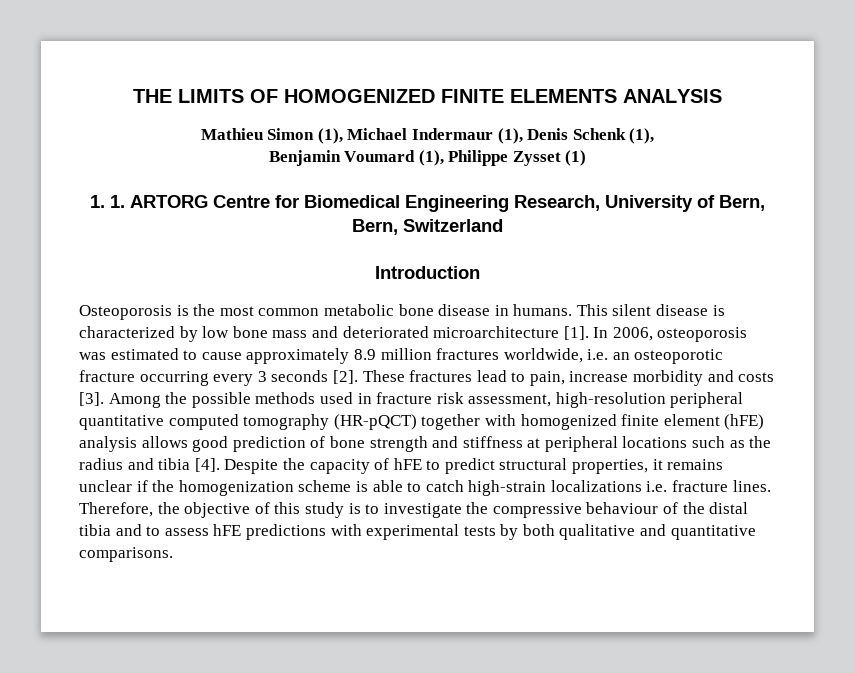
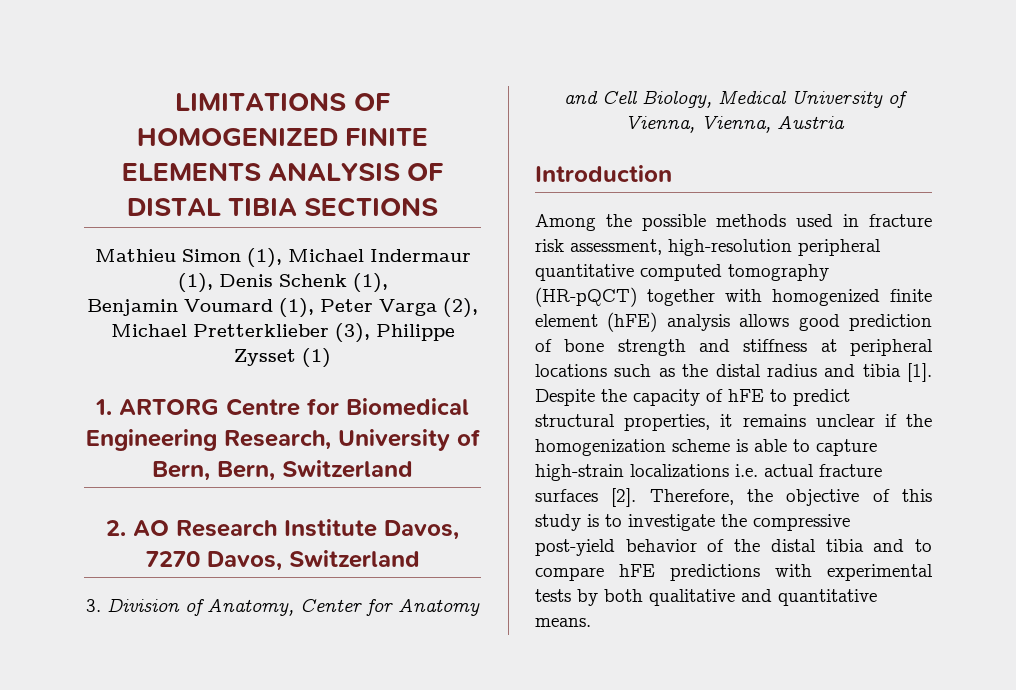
[133,89,244,103] THE LIMITS -> [175,92,347,111] LIMITATIONS
(722, 96) none -> [407,163,444,181] [126,197,439,217] OF DISTAL TIBIA SECTIONS
(444, 158) none -> [320,298,478,318] [110,323,370,343] Peter Varga (2), Michael Pretterklieber (3),
[110,195,125,208] 1. -> (112, 407) none
[375,266,480,279] [79,304,725,320] [79,326,748,342] [79,348,724,364] [79,370,775,386] [79,392,104,406] Introduction // Osteoporosis is the most common metabolic bone disease in humans. This silent disease is characterized by low bone mass and deteriorated microarchitecture [1]. In 2006, osteoporosis was estimated to cause approximately 8.9 million fractures worldwide, i.e. an osteoporotic fracture occurring every 3 seconds [2]. These fractures lead to pain, increase morbidity and costs [3]. -> [106,519,459,540] [145,550,420,571] [86,598,480,616] [563,90,908,108] [624,115,845,133] [535,165,672,182] 2. AO Research Institute Davos, 7270 Davos, Switzerland // 3. Division of Anatomy, Center for Anatomy and Cell Biology, Medical University of Vienna, Vienna, Austria // Introduction //
(772, 442) none -> [715,364,761,377] distal
[194,458,220,472] [4]. -> [907,363,932,382] [1].
[425,480,464,492] catch -> [816,439,877,456] capture
[672,480,771,492] fracture lines. -> [764,464,882,477] [535,488,637,507] actual fracture surfaces [2].
[586,502,659,514] behaviour -> [535,539,697,556] post-yield behavior
[164,528,209,536] assess -> [535,567,604,581] compare
[79,547,173,562] comparisons. -> [535,618,591,627] means.

